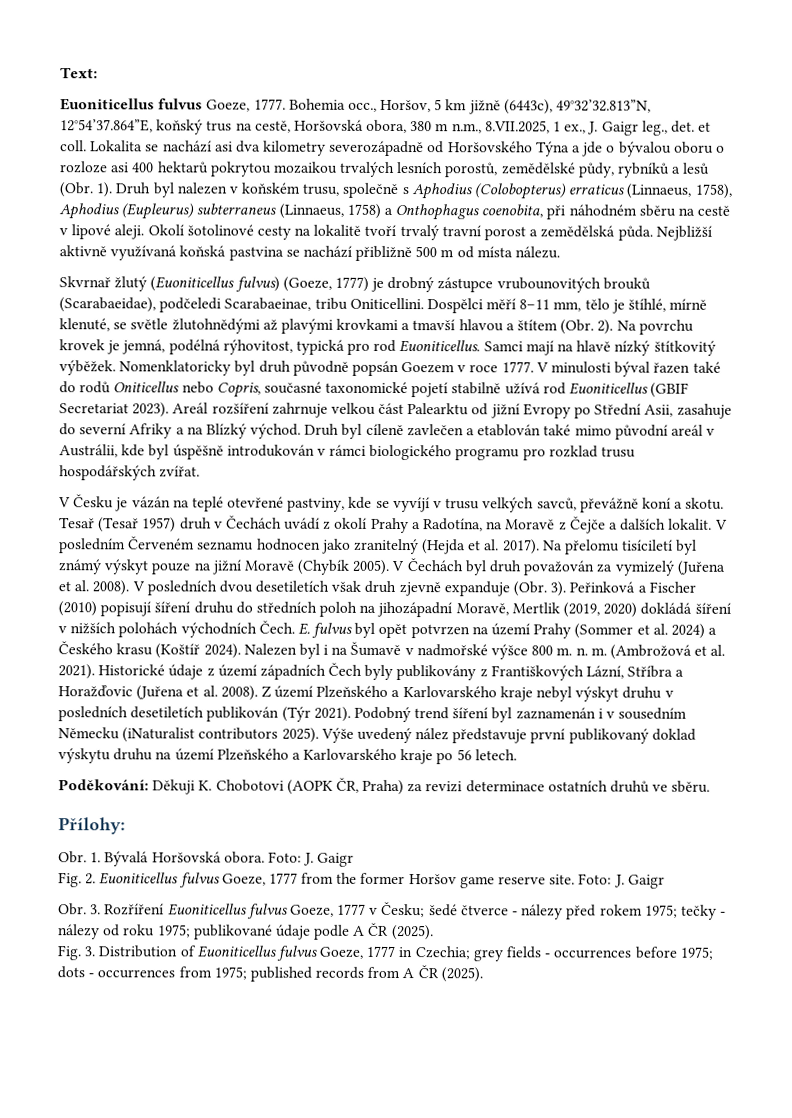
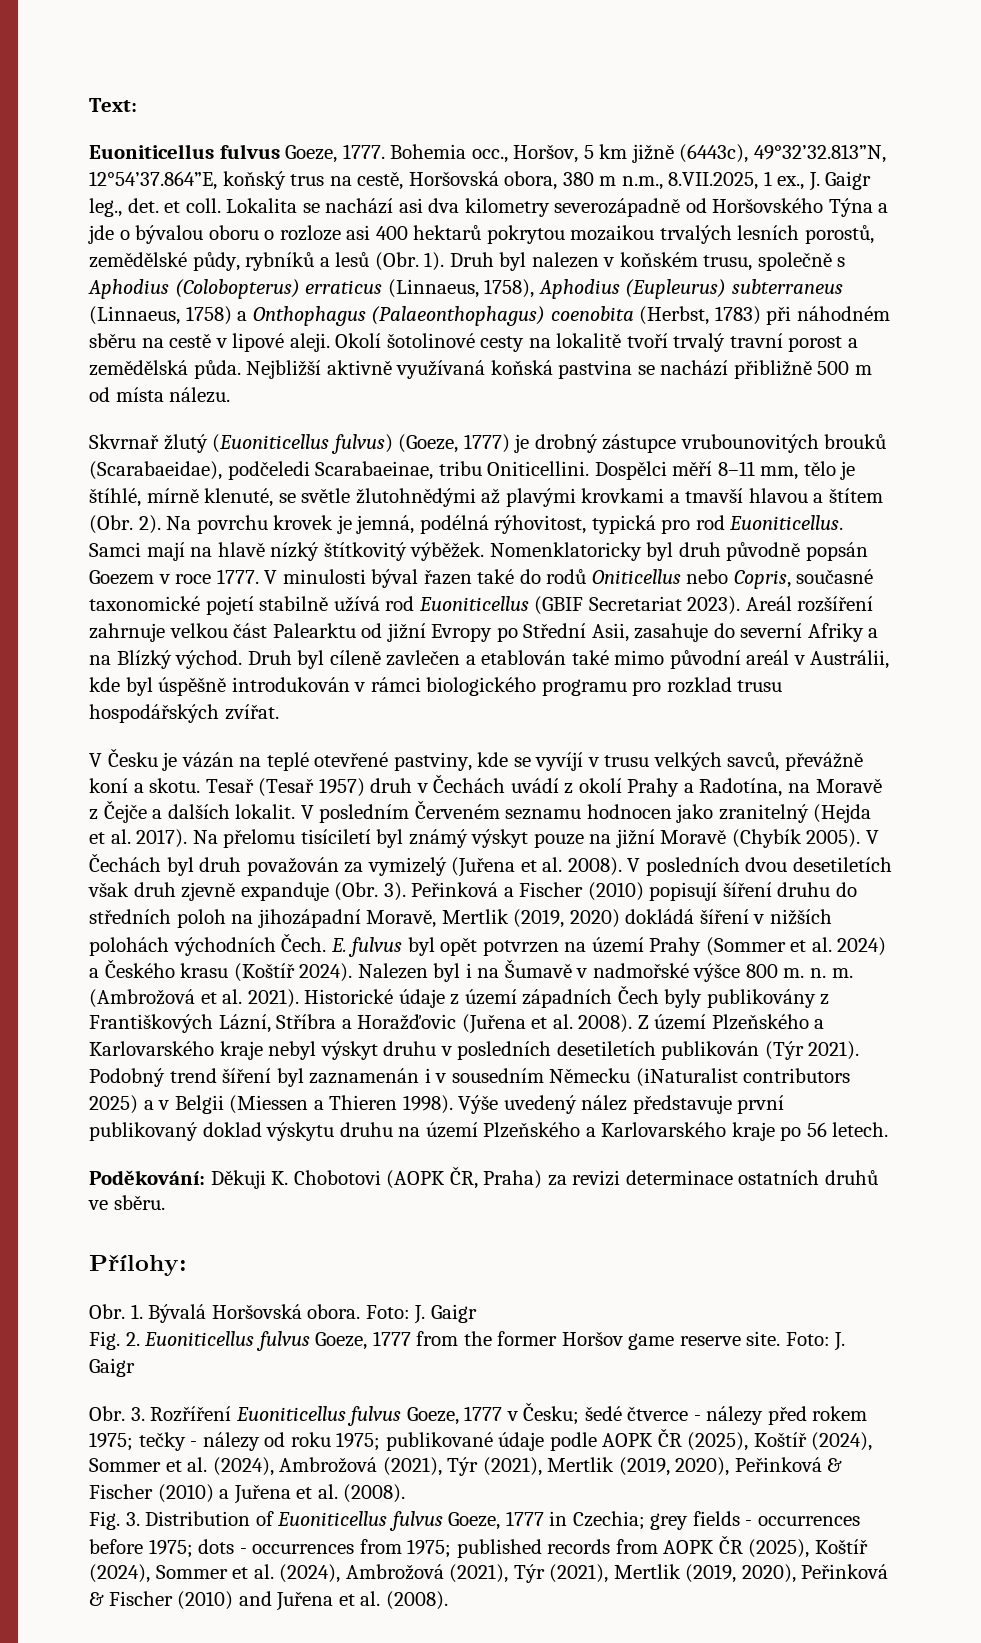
[481,204,544,218] coenobita, -> [371,306,761,326] (Palaeonthophagus) coenobita (Herbst, 1783)
[281,727,319,743] 2025). -> [89,1095,453,1114] 2025) a v Belgii (Miessen a Thieren 1998).
[353,922,434,941] A ČR (2025). -> [602,1428,873,1451] [89,1457,843,1476] [89,1484,406,1504] AOPK ČR (2025), Koštíř (2024), Sommer et al. (2024), Ambrožová (2021), Týr (2021), Mertlik (2019, 2020), Peřinková & Fischer (2010) a Juřena et al. (2008).
[402,965,483,983] A ČR (2025). -> [663,1535,868,1558] [89,1564,889,1583] [89,1591,448,1611] AOPK ČR (2025), Koštíř (2024), Sommer et al. (2024), Ambrožová (2021), Týr (2021), Mertlik (2019, 2020), Peřinková & Fischer (2010) and Juřena et al. (2008).

